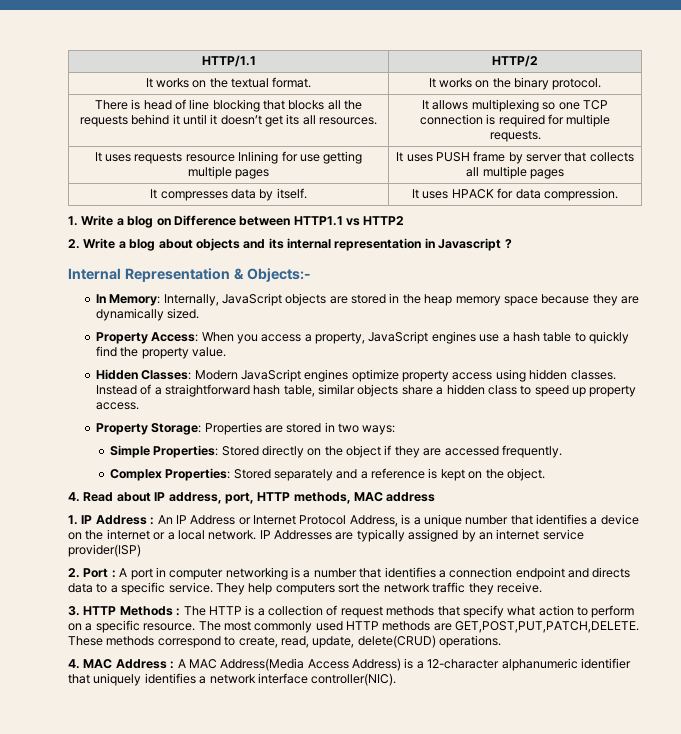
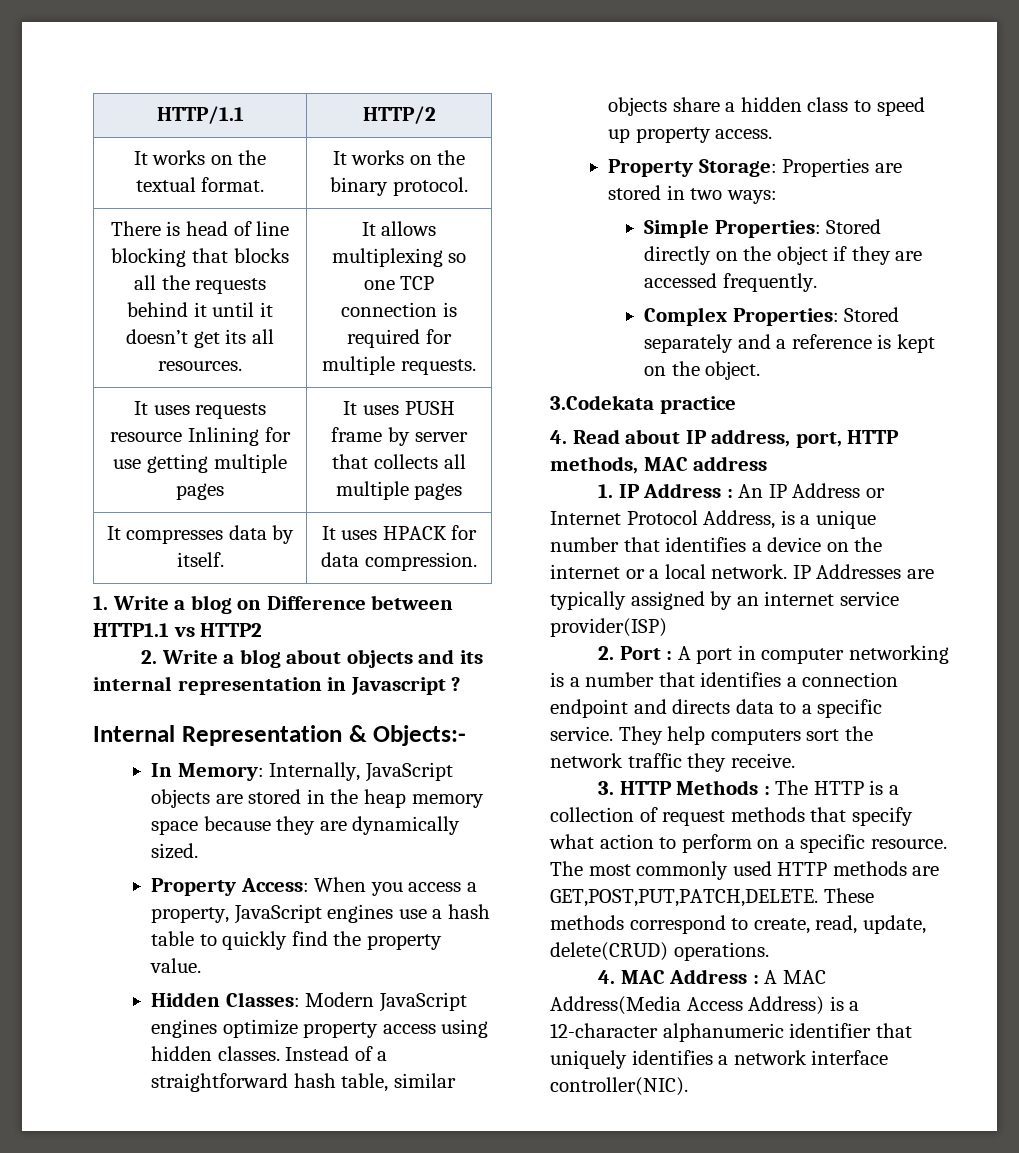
(545, 474) none -> [550,395,736,414] // 3.Codekata practice

